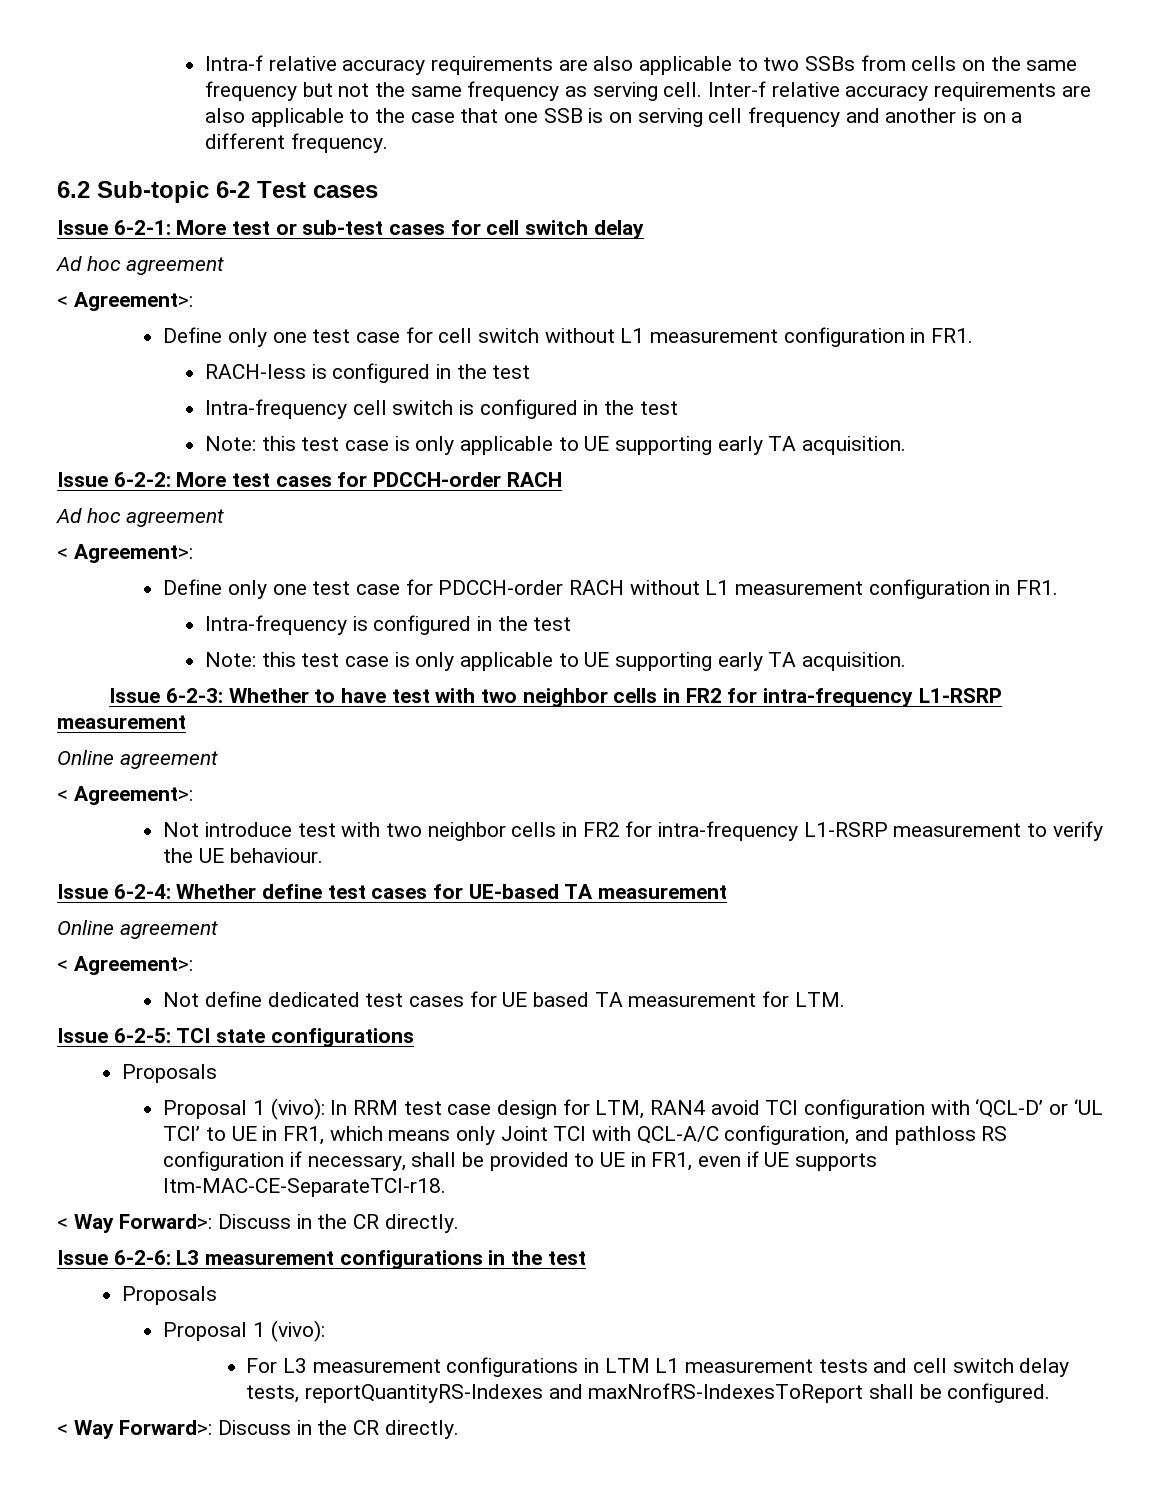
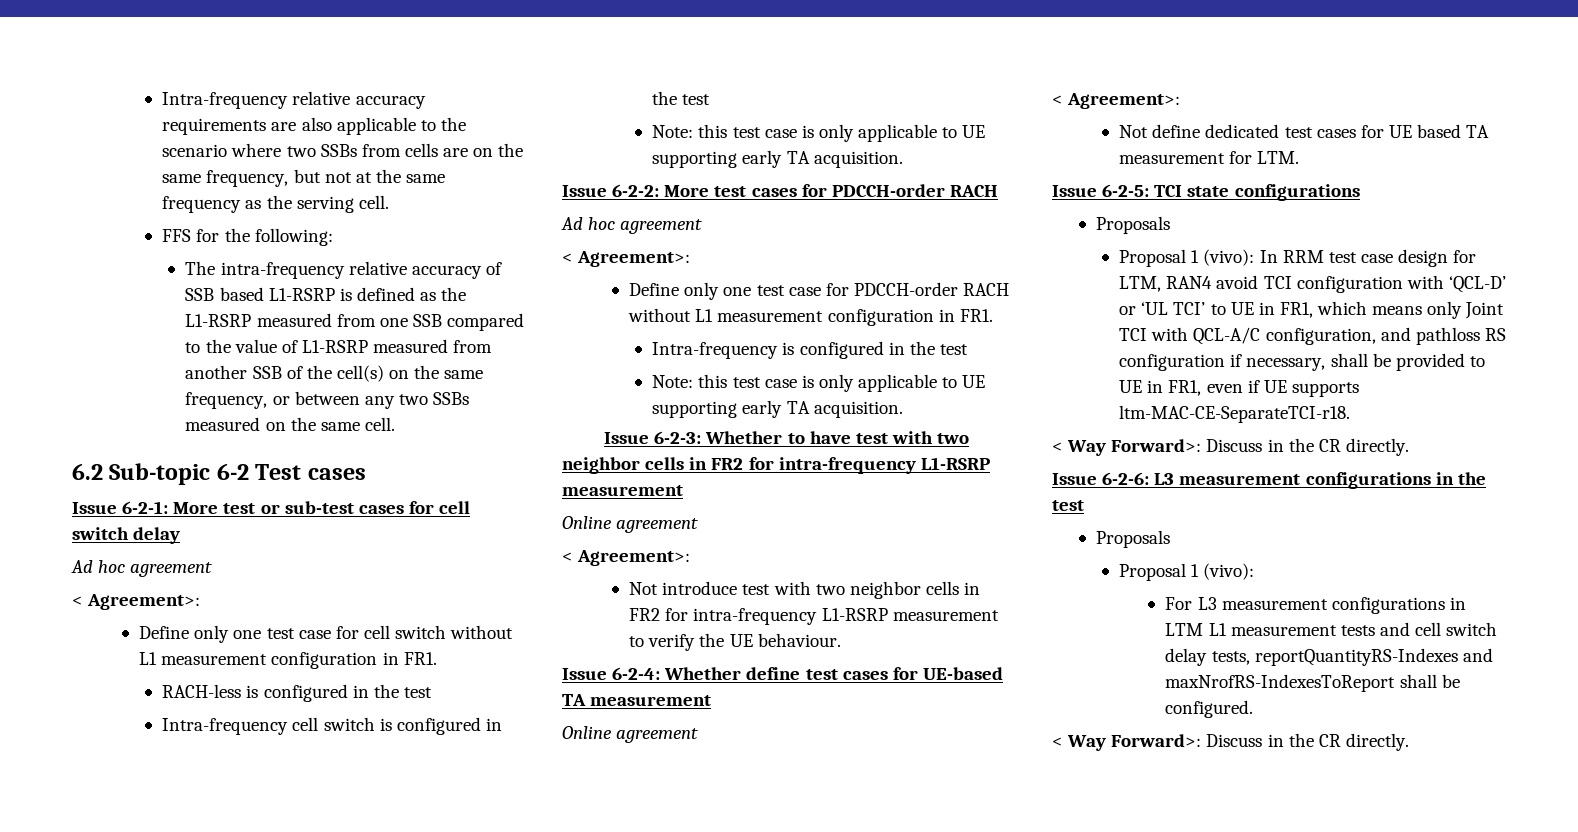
[204,55,1078,75] [204,81,766,101] Intra-f relative accuracy requirements are also applicable to two SSBs from cells on the same frequency but not the same frequency as serving cell. Inter-f -> [162,92,289,109] Intra-frequency
[410,107,1023,127] [204,133,388,153] case that one SSB is on serving cell frequency and another is on a different frequency. -> [162,143,524,157] [162,169,446,187] [162,195,389,213] [162,228,333,246] [185,261,502,279] [185,287,467,301] [185,313,525,331] [185,339,493,353] [185,365,484,382] [185,391,470,409] [185,417,395,431] scenario where two SSBs from cells are on the same frequency, but not at the same frequency as the serving cell. // FFS for the following: // The intra-frequency relative accuracy of SSB based L1-RSRP is defined as the L1-RSRP measured from one SSB compared to the value of L1-RSRP measured from another SSB of the cell(s) on the same frequency, or between any two SSBs measured on the same cell.

